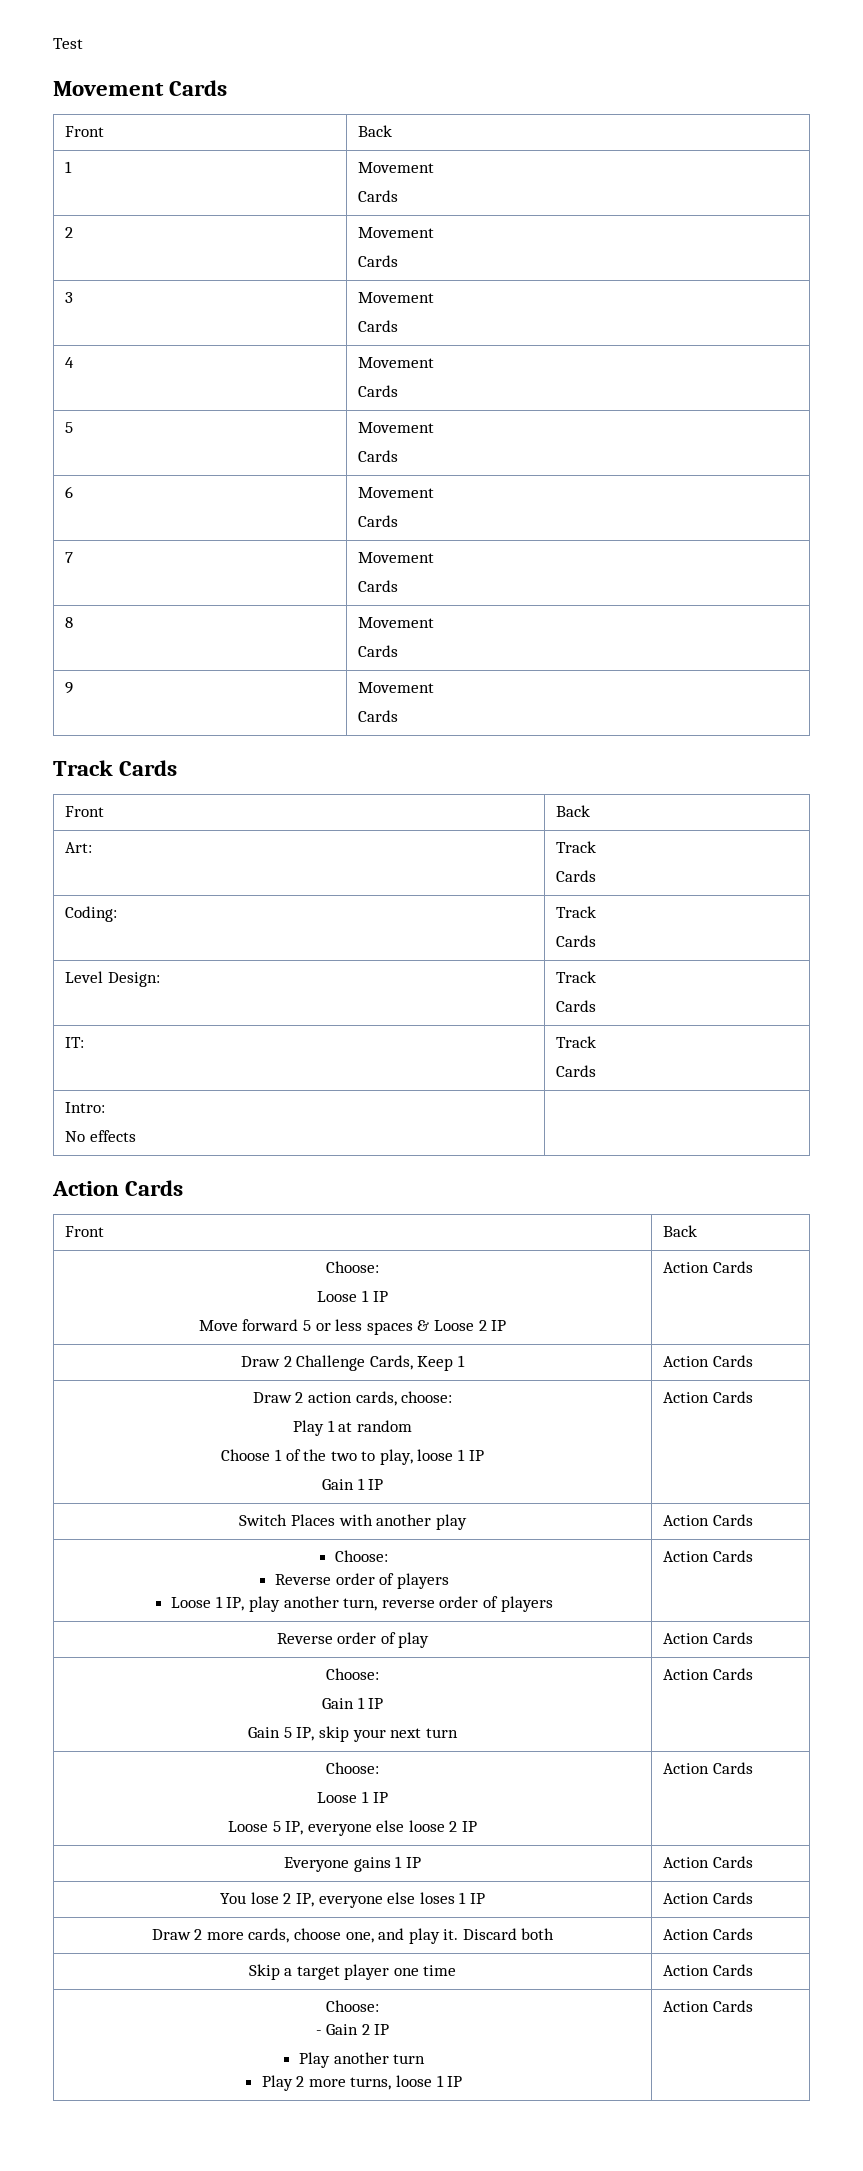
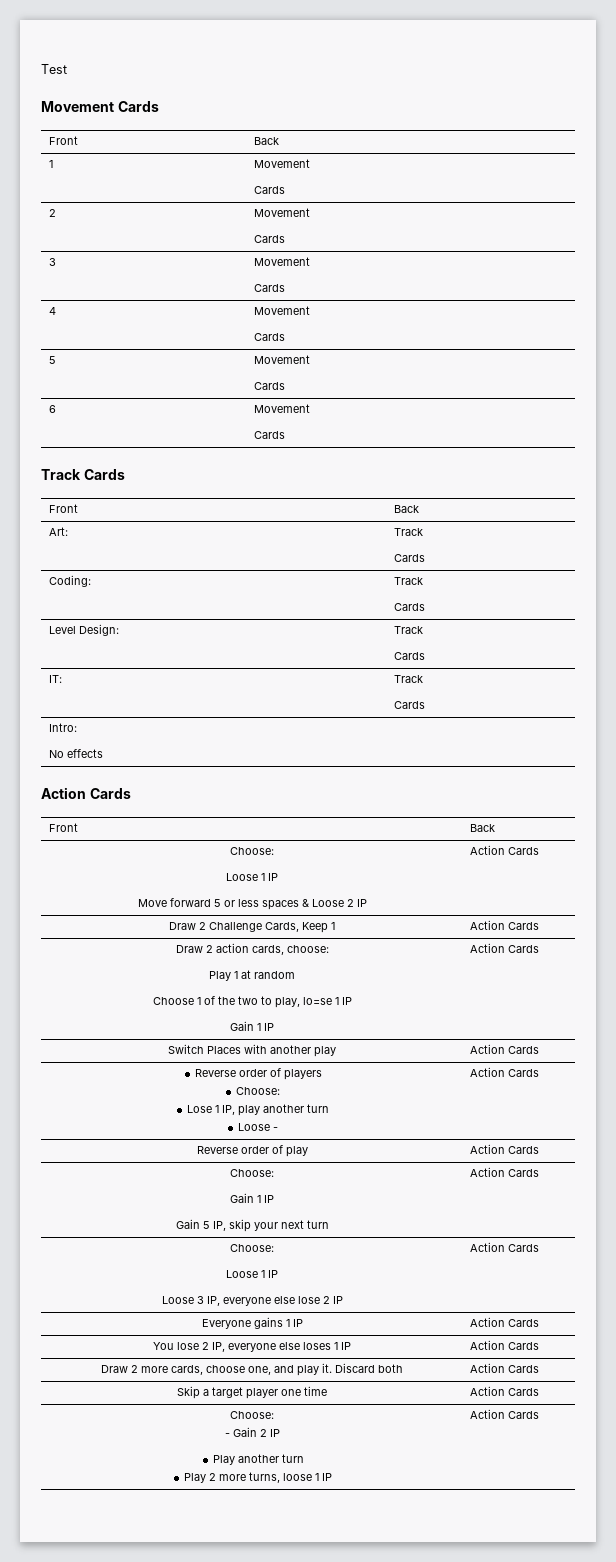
[65,552,74,563] [358,552,435,563] [358,580,399,592] [65,617,74,628] [358,617,435,628] [358,645,399,657] [65,682,74,694] [358,682,435,693] [358,710,399,722] // 7 | Movement // Cards // 8 | Movement // Cards // 9 | Movement // Cards -> (285, 435) none
[417,1449,454,1461] loose -> [302,997,332,1005] lo=se
[335,1550,389,1562] Choose: // -> (539, 1050) none
[171,1597,212,1608] Loose -> [236,1087,281,1095] [187,1105,213,1113] Choose: // Lose
[343,1596,553,1612] turn, reverse order of players -> [307,1104,330,1113] [238,1123,279,1131] turn // Loose -
[272,1820,445,1836] 5 IP, everyone else loose -> [196,1296,320,1306] 3 IP, everyone else lose

